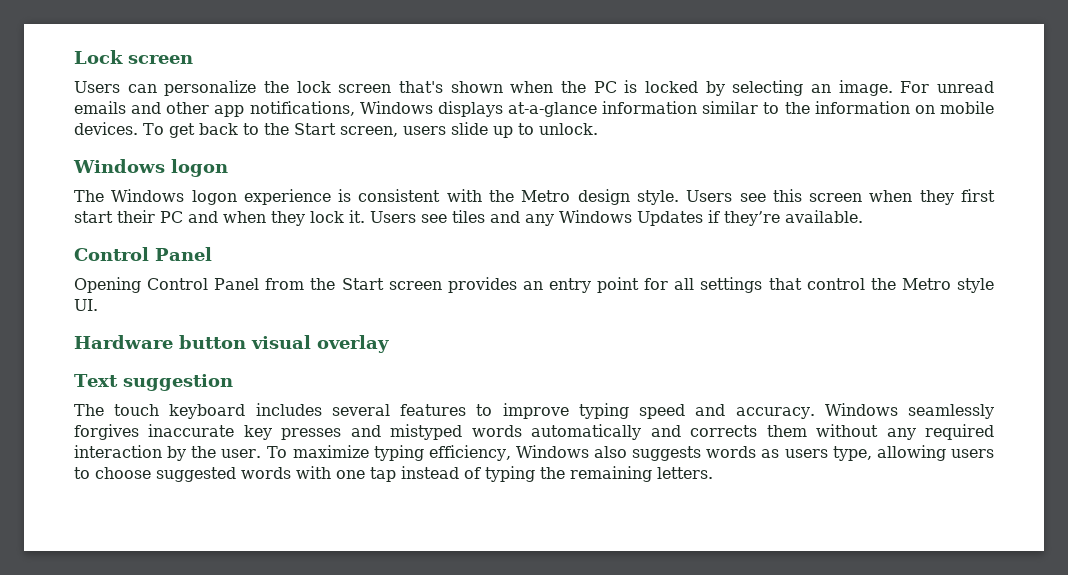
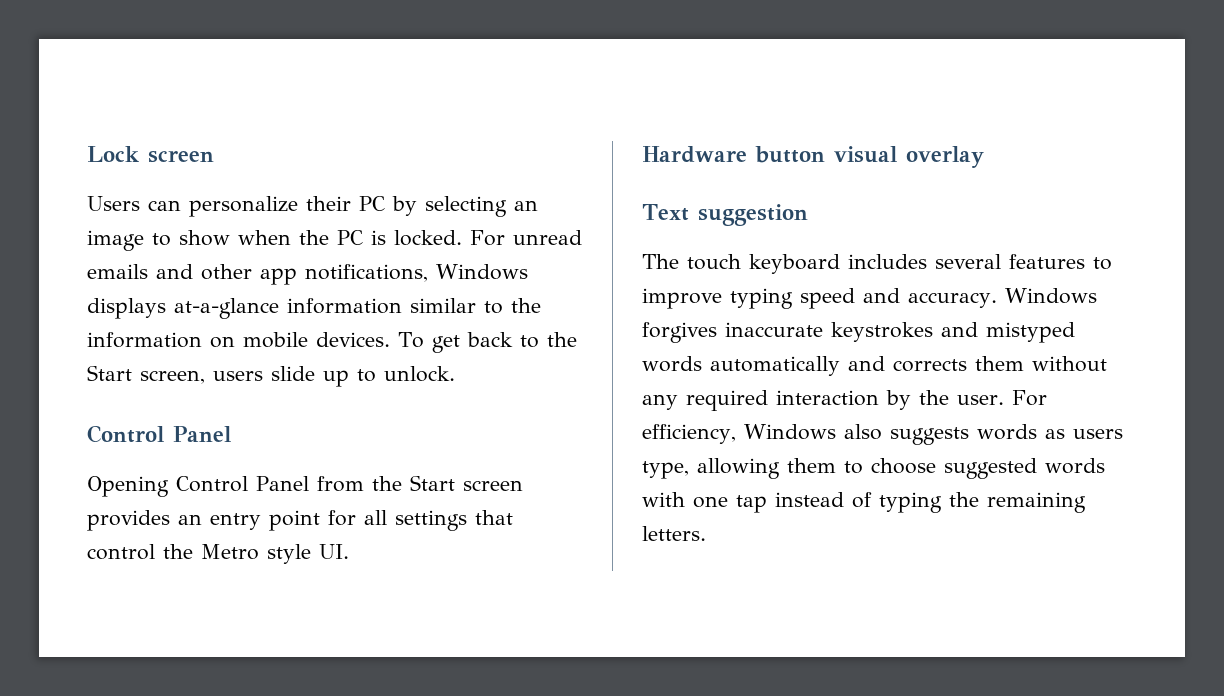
[264,80,893,96] the lock screen that's shown when the PC is locked by selecting an image. -> [306,196,538,217] [87,230,462,251] their PC by selecting an image to show when the PC is locked.
[73,159,228,177] [74,189,995,205] [74,210,863,226] // Windows logon // The Windows logon experience is consistent with the Metro design style. Users see this screen when they first start their PC and when they lock it. Users see tiles and any Windows Updates if they’re available. -> (455, 374) none
[908,404,995,419] seamlessly -> (1097, 296) none
[243,425,342,440] key presses -> [831,322,933,342] keystrokes
[266,445,424,461] To maximize typing -> [1011,390,1047,406] For
[951,449,994,458] users -> [787,458,836,473] them

